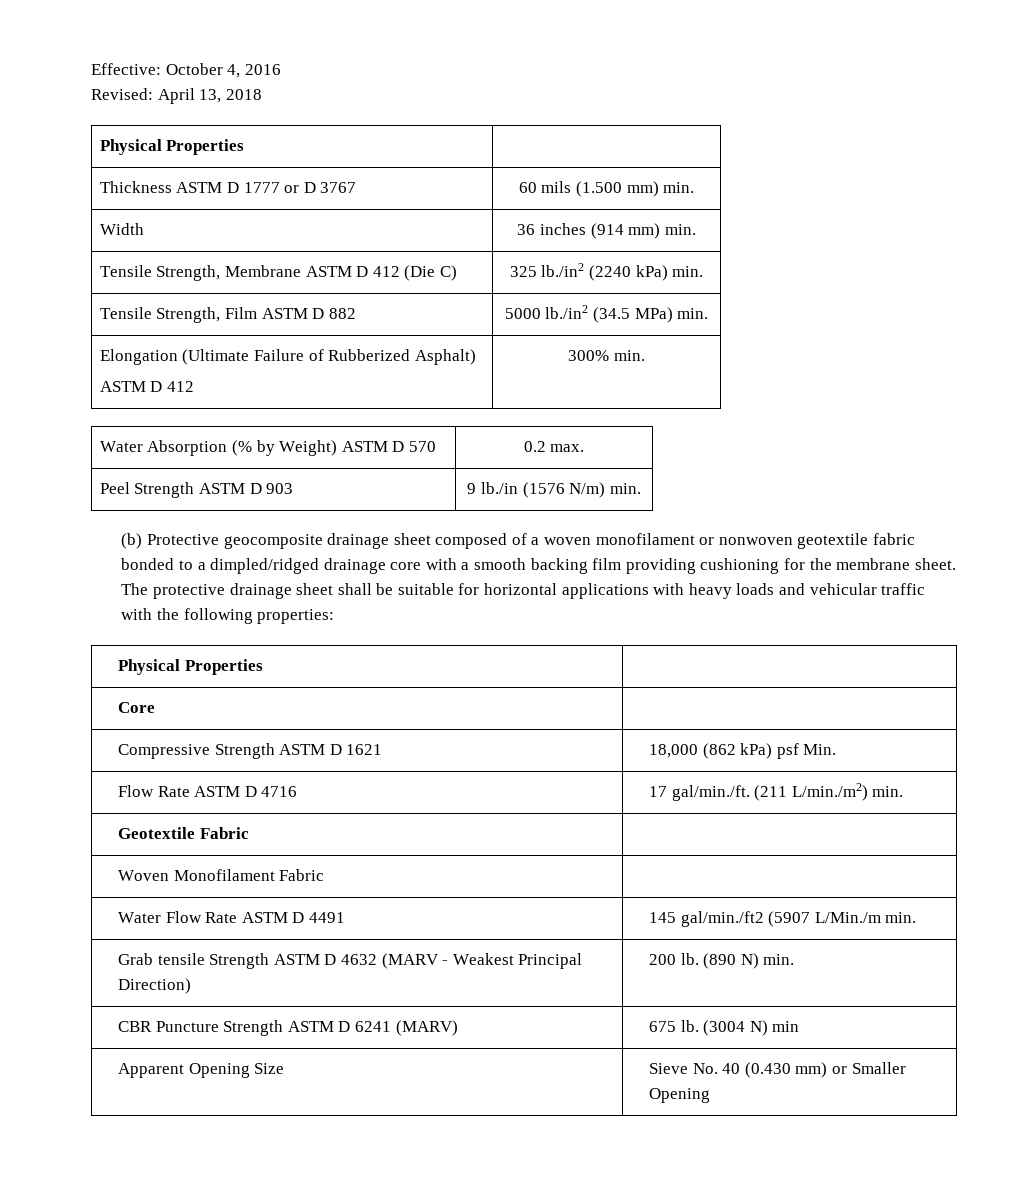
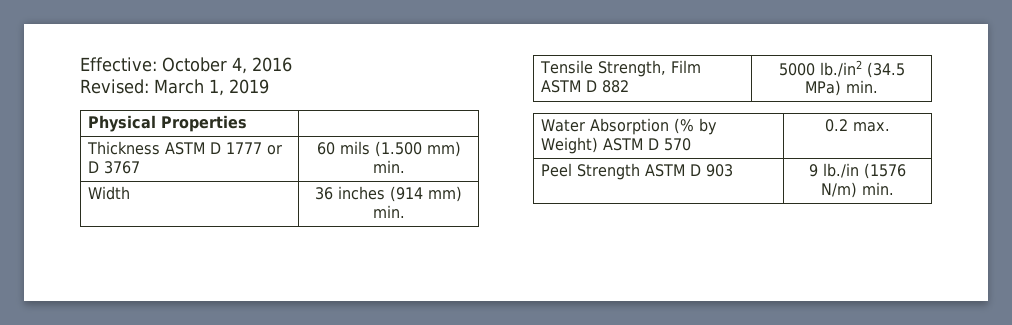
[157,88,262,104] April 13, 2018 -> [153,79,269,96] March 1, 2019
[99,265,457,281] [509,263,704,281] // Tensile Strength, Membrane ASTM D 412 (Die C) | 325 lb./in2 (2240 kPa) min. -> (405, 211) none
[99,349,476,365] [99,381,195,392] [568,350,645,361] // Elongation (Ultimate Failure of Rubberized Asphalt) // ASTM D 412 | 300% min. -> (878, 86) none
[121,533,916,549] [121,558,956,574] [121,583,926,599] [121,608,335,624] [118,659,263,675] [118,702,156,713] [118,743,383,759] [649,743,837,759] [118,785,298,797] [649,783,904,801] [118,827,249,839] [118,869,325,881] [118,911,346,923] [649,911,917,927] [118,953,583,969] [118,978,192,994] [649,953,795,969] [118,1020,458,1036] [649,1020,800,1036] [118,1063,285,1078] [649,1062,906,1078] [649,1088,711,1103] // (b) Protective geocomposite drainage sheet composed of a woven monofilament or nonwoven geotextile fabric bonded to a dimpled/ridged drainage core with a smooth backing film providing cushioning for the membrane sheet. The protective drainage sheet shall be suitable for horizontal applications with heavy loads and vehicular traffic with the following properties: // Physical Properties | // Core | // Compressive Strength ASTM D 1621 | 18,000 (862 kPa) psf Min. // Flow Rate ASTM D 4716 | 17 gal/min./ft. (211 L/min./m2) min. // Geotextile Fabric | // Woven Monofilament Fabric | // Water Flow Rate ASTM D 4491 | 145 gal/min./ft2 (5907 L/Min./m min. // Grab tensile Strength ASTM D 4632 (MARV - Weakest Principal Direction) | 200 lb. (890 N) min. // CBR Puncture Strength ASTM D 6241 (MARV) | 675 lb. (3004 N) min // Apparent Opening Size | Sieve No. 40 (0.430 mm) or Smaller Opening -> (894, 188) none

